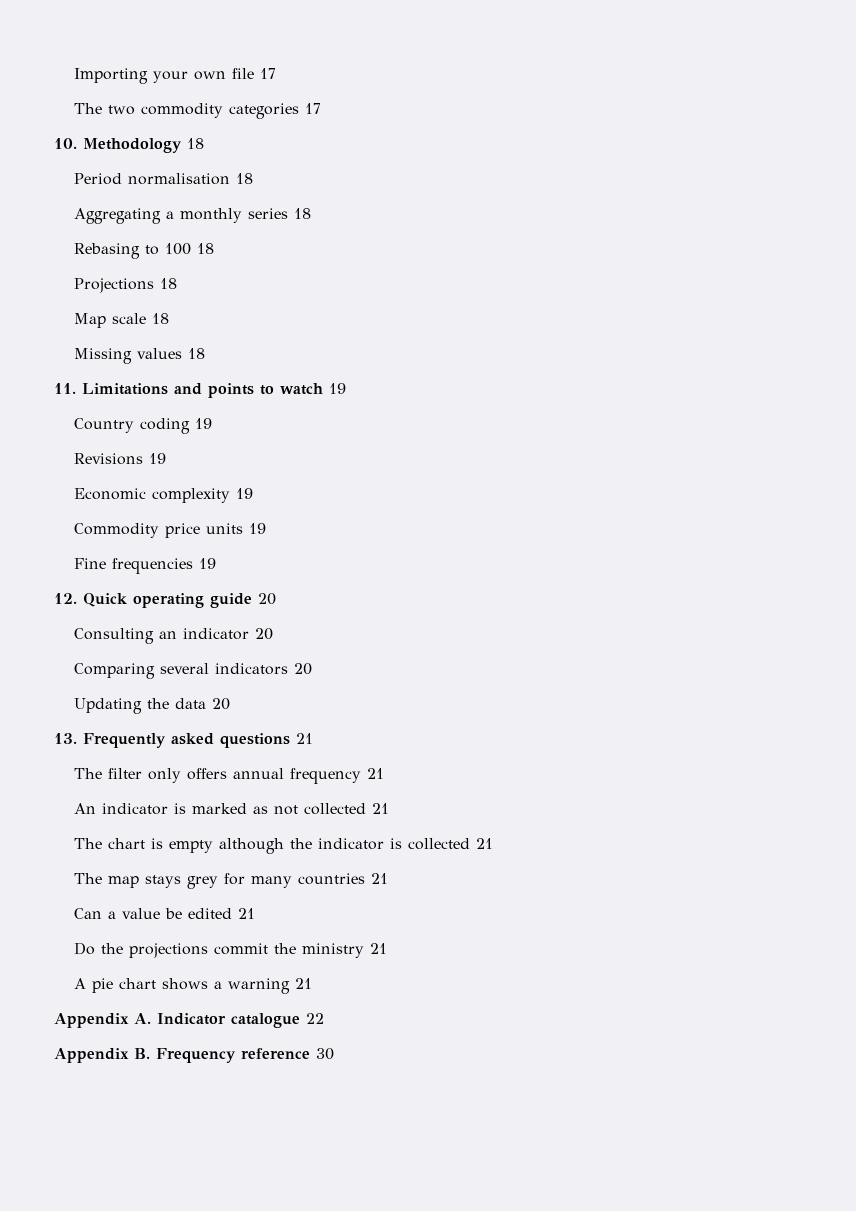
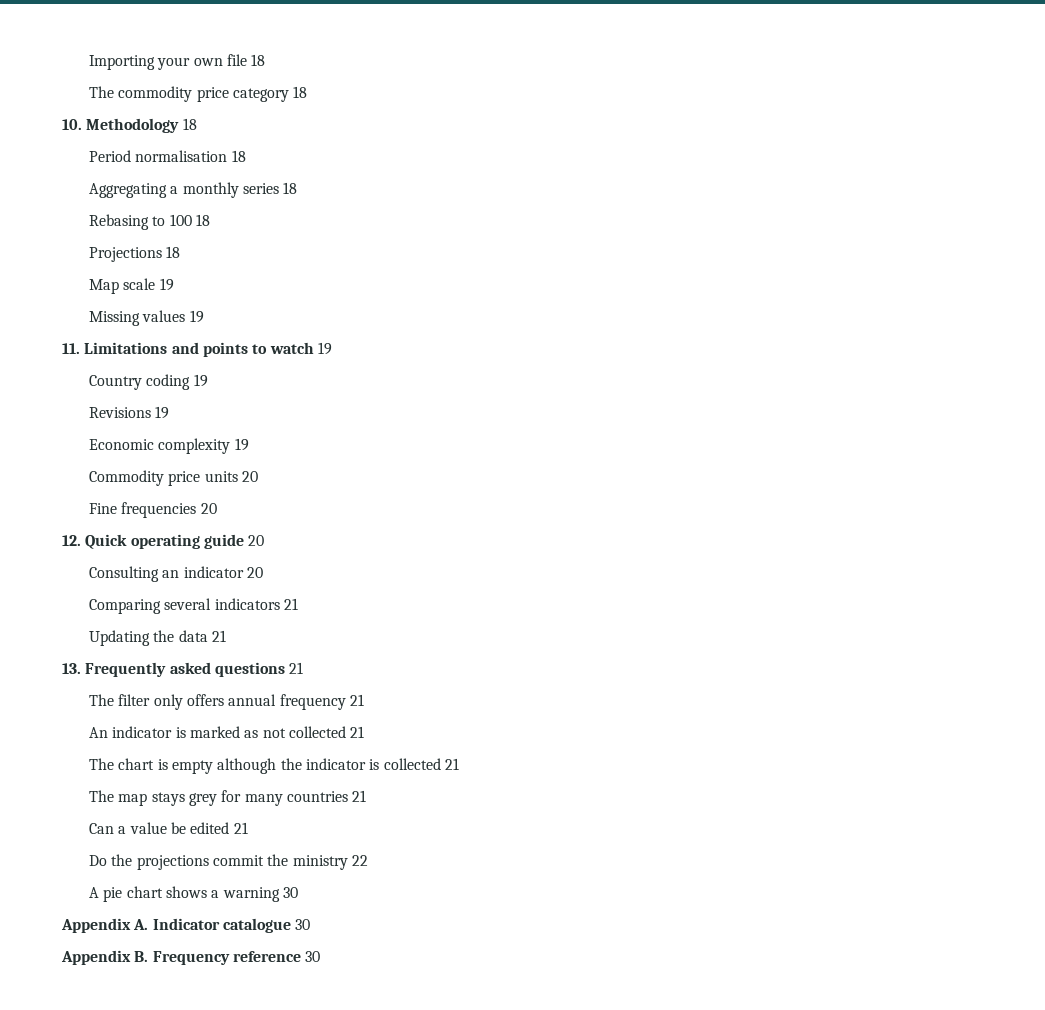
[260,68,277,79] [74,103,322,119] 17 // The two commodity categories 17 -> [251,54,266,66] [89,86,308,102] 18 // The commodity price category 18
[152,313,170,324] 18 -> [159,278,174,291] 19
[188,348,206,359] 18 -> [189,310,204,323] 19
[249,523,267,534] 19 -> [241,471,258,482] 20
[199,558,217,569] 19 -> [200,503,217,514] 20
[294,663,313,675] 20 -> [283,598,298,610] 21
[212,698,231,710] 20 -> [211,630,226,642] 21
[370,943,388,954] 21 -> [351,855,368,866] 22
[295,978,313,989] 21 -> [282,887,298,898] 30
[306,1013,324,1024] 22 -> [295,919,311,930] 30

